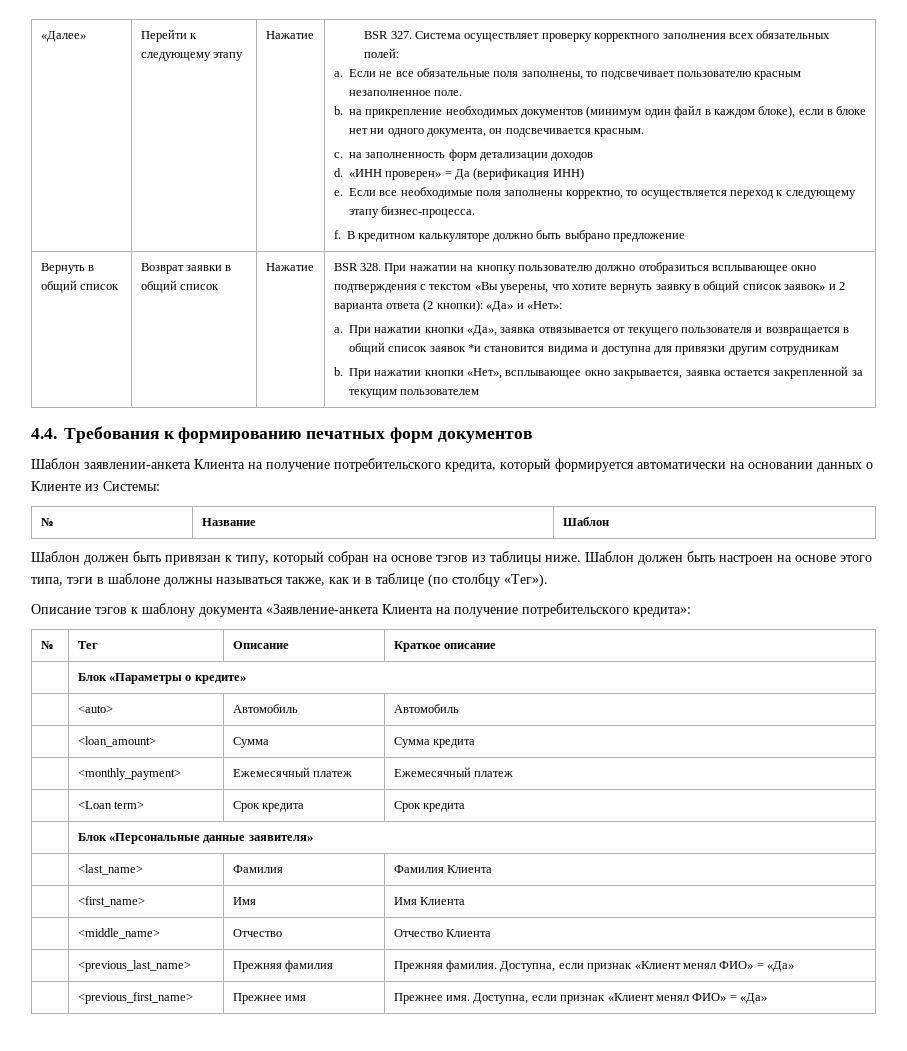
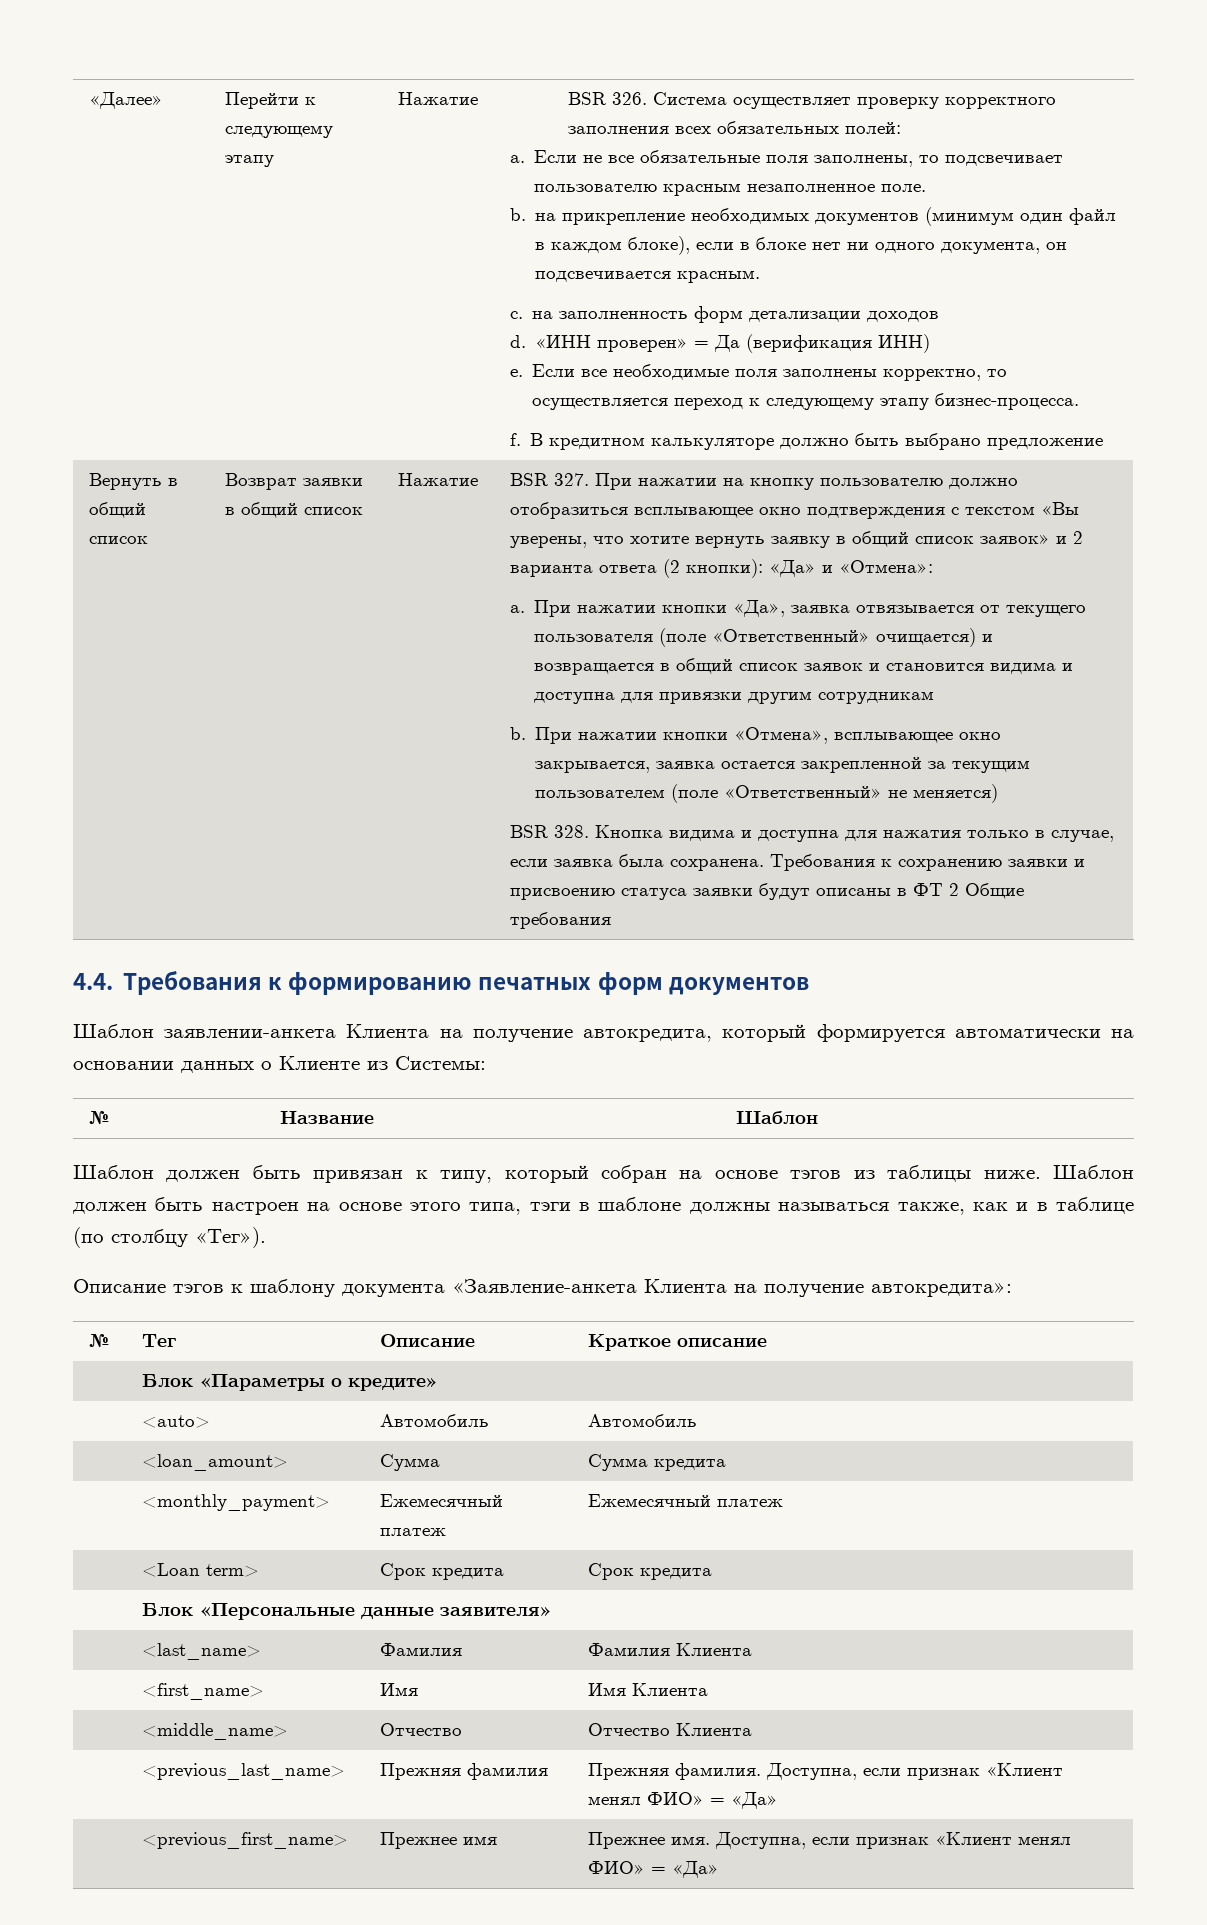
[390,31,412,39] 327. -> [612,92,648,105] 326.
[359,263,381,271] 328. -> [553,473,589,486] 327.
[526,301,562,309] «Нет»: -> [838,560,933,573] «Отмена»:
(752, 330) none -> [658,628,976,647] (поле «Ответственный» очищается)
[467,344,481,352] *и -> [868,663,880,671] и
[466,368,502,379] «Нет», -> [733,727,828,744] «Отмена»,
(480, 392) none -> [670,784,998,803] [509,825,1114,842] [509,854,1085,871] [509,883,1024,900] [509,912,611,929] (поле «Ответственный» не меняется) // BSR 328. Кнопка видима и доступна для нажатия только в случае, если заявка была сохранена. Требования к сохранению заявки и присвоению статуса заявки будут описаны в ФТ 2 Общие требования
[334,458,496,472] потребительского кредита, -> [583,1029,713,1042] автокредита,
[522,603,691,617] потребительского кредита»: -> [871,1282,1012,1297] автокредита»:

